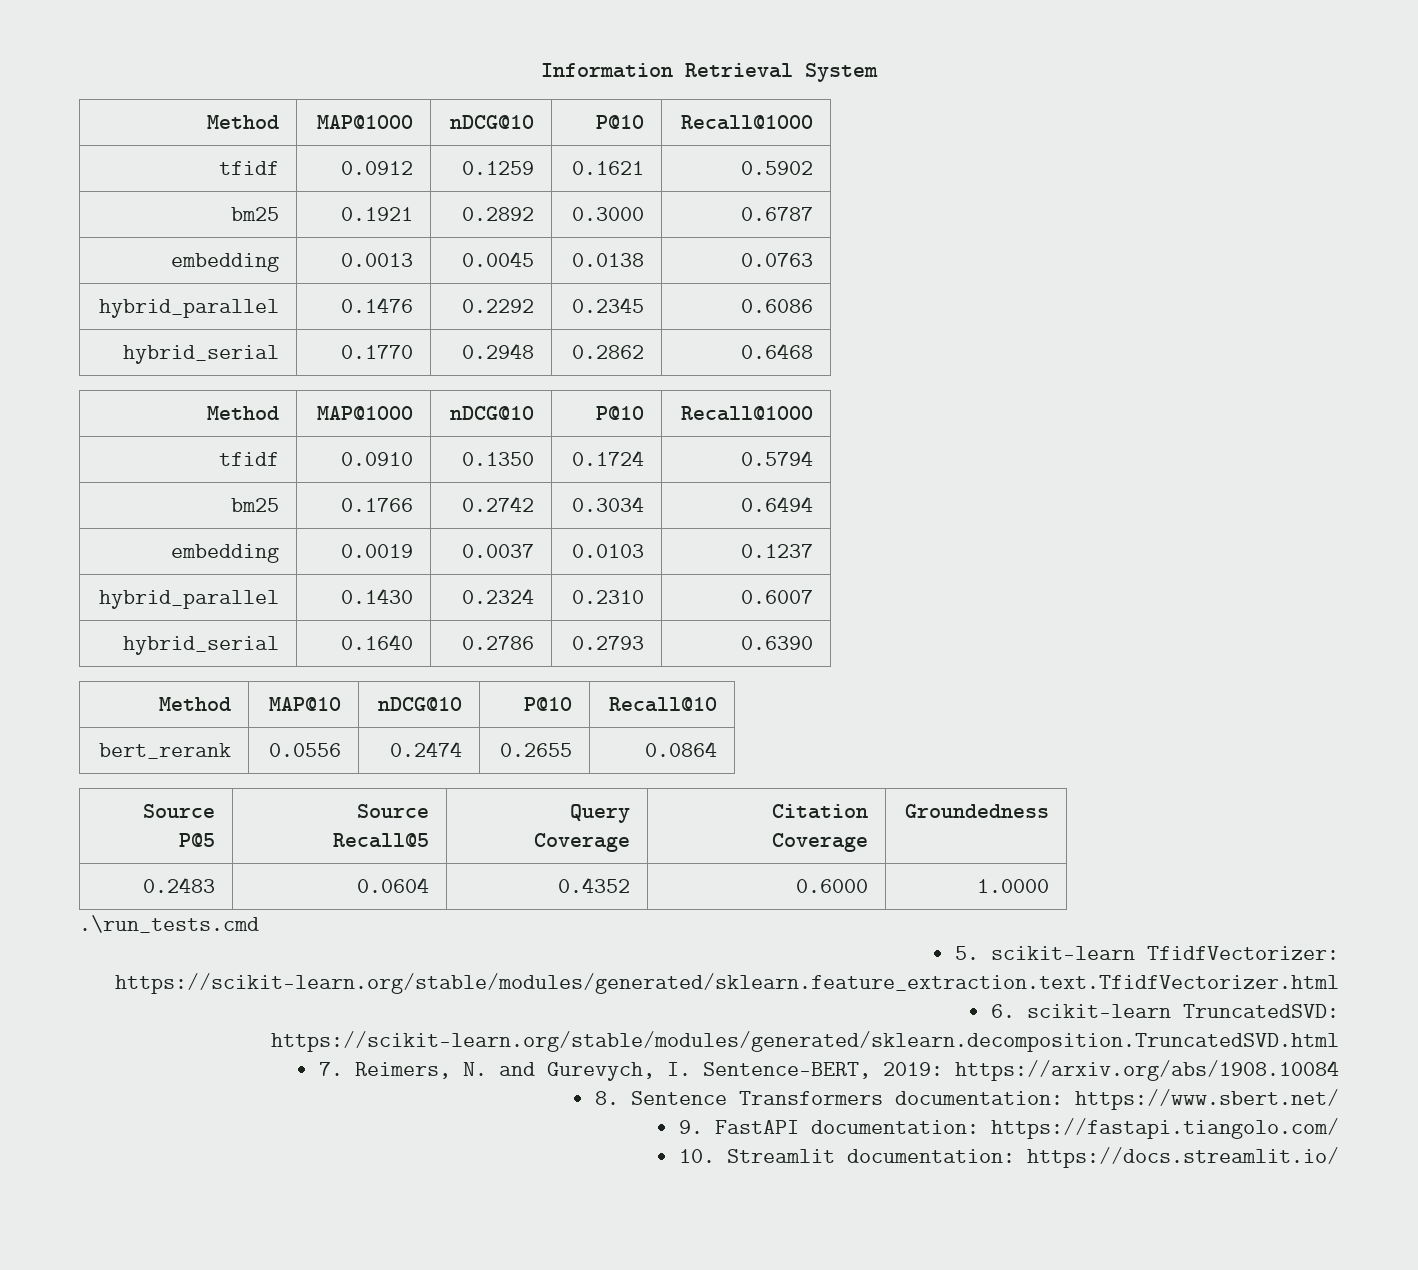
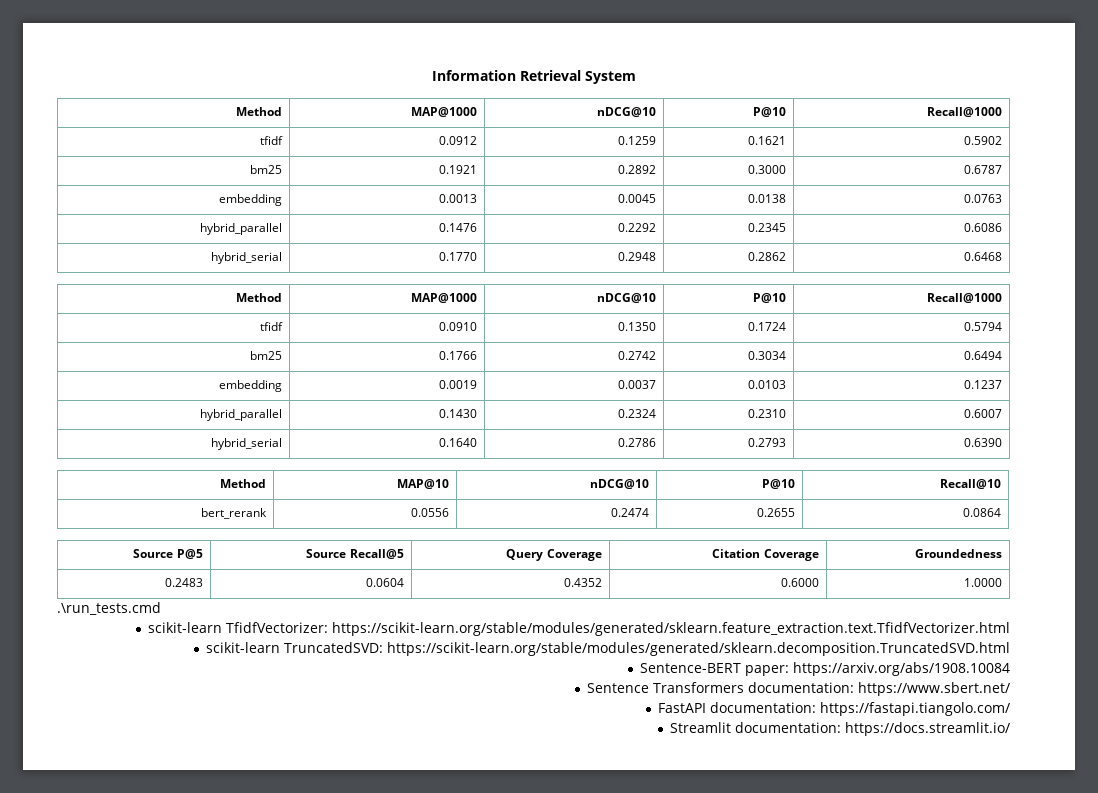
[955,946,979,960] 5. -> (161, 608) none
[991,1004,1015,1018] 6. -> (1011, 629) none
[319,1062,943,1081] 7. Reimers, N. and Gurevych, I. Sentence-BERT, 2019: -> [640,663,789,676] Sentence-BERT paper:
[595,1091,619,1105] 8. -> (1010, 669) none
[679,1120,703,1134] 9. -> (1010, 689) none
[679,1149,715,1163] 10. -> (1010, 709) none

